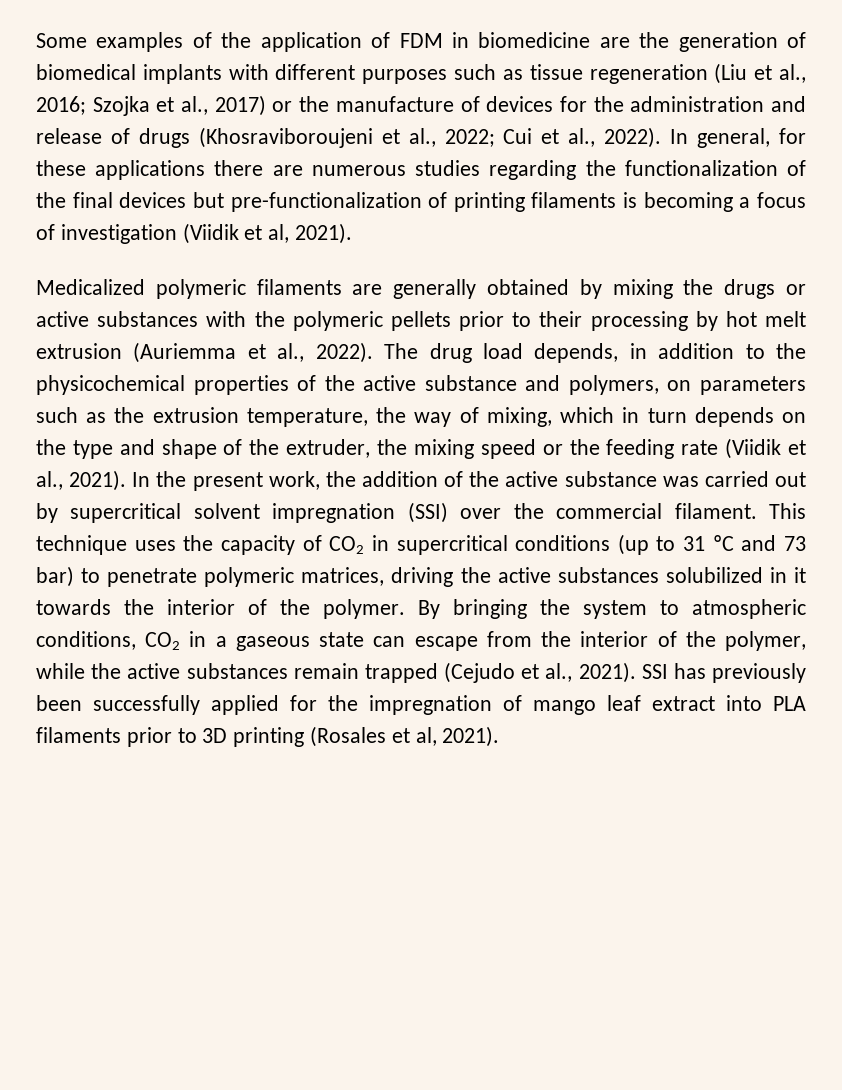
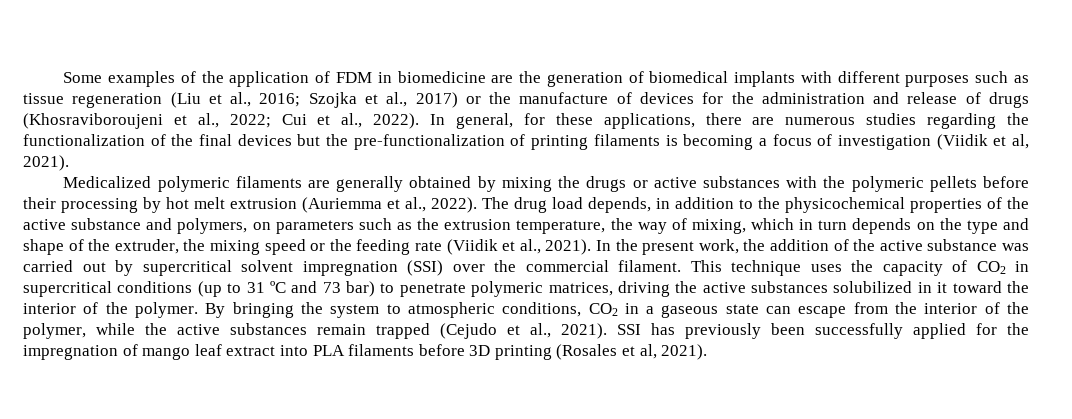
[95,160,206,180] applications -> [603,113,695,129] applications,
(224, 200) none -> [326,134,349,146] the
[459,311,532,331] prior to -> [983,176,1030,188] before
[36,599,111,615] towards -> [952,281,1002,293] toward
[126,727,197,747] prior to -> [418,344,465,356] before

